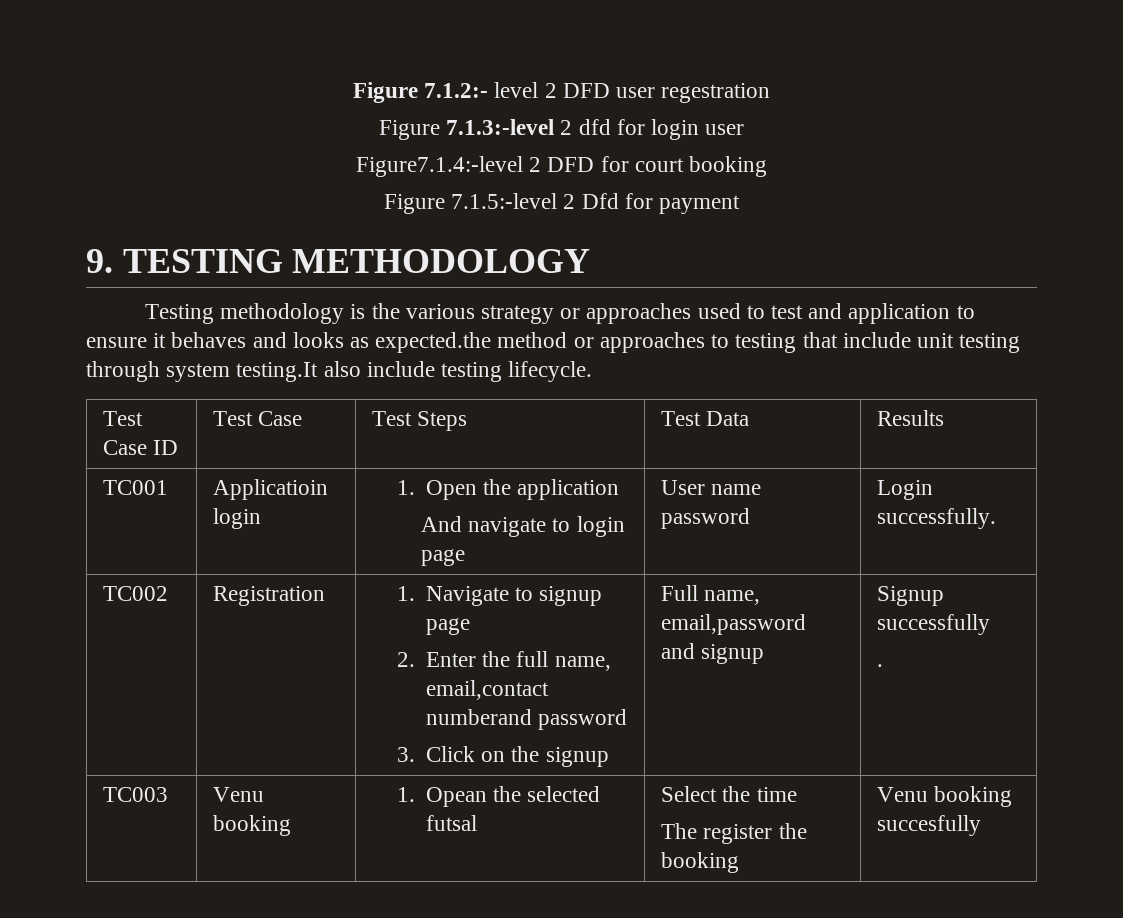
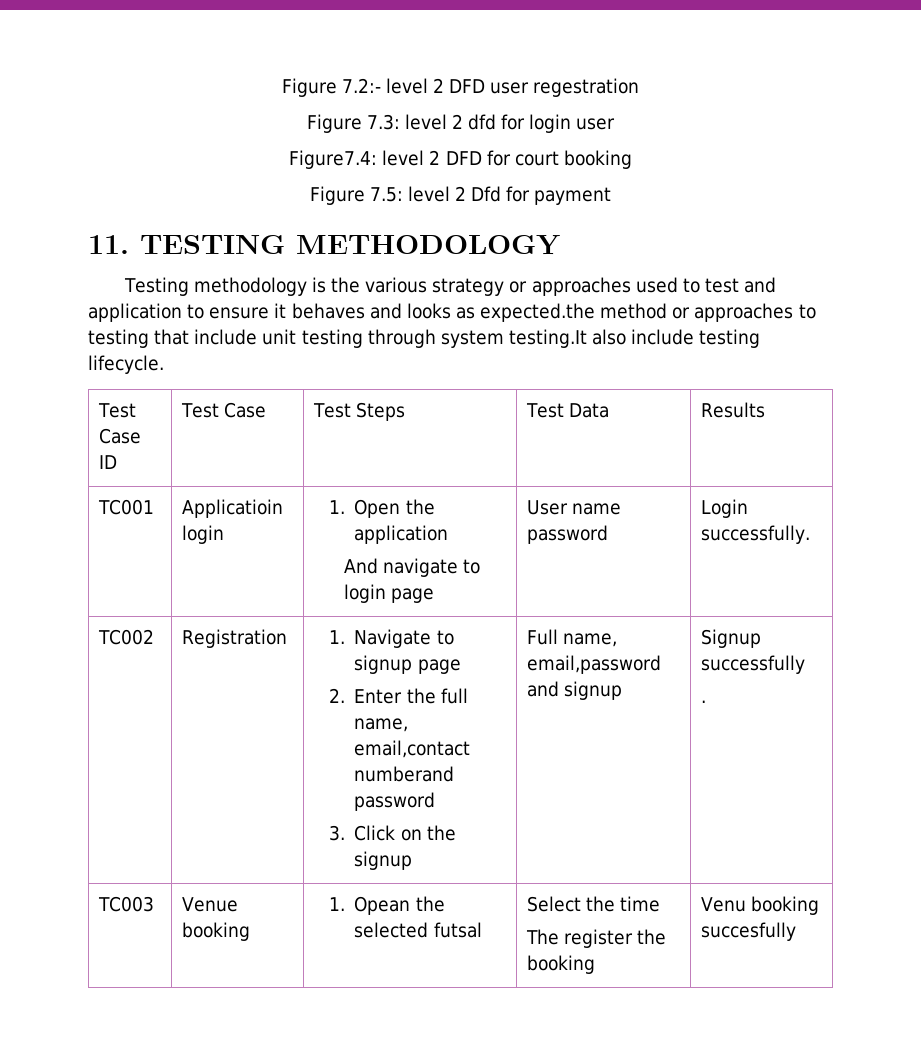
[352,82,489,103] Figure 7.1.2:- -> [281,78,381,97] Figure 7.2:-
[446,119,555,135] 7.1.3:-level -> [366,114,447,130] 7.3: level
[355,156,523,177] Figure7.1.4:-level -> [289,150,425,169] Figure7.4: level
[451,193,558,209] 7.1.5:-level -> [369,186,450,202] 7.5: level
[86,249,113,273] 9. -> [88,235,129,254] 11.
[213,787,265,802] Venu -> [182,897,239,912] Venue

